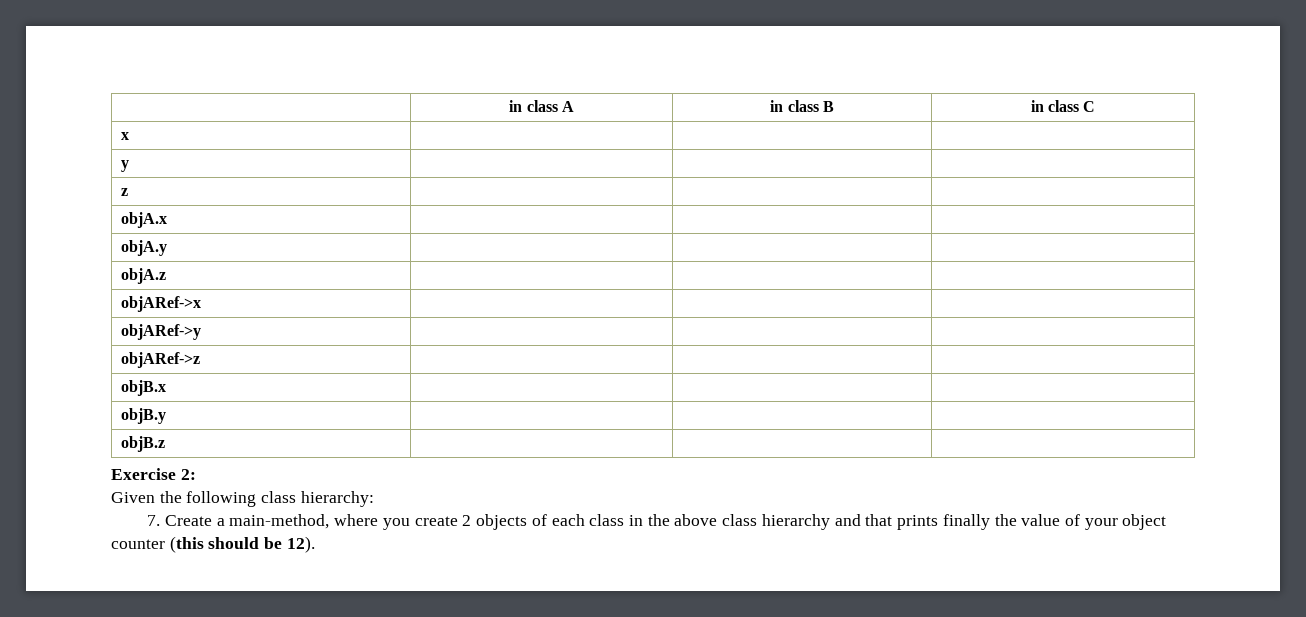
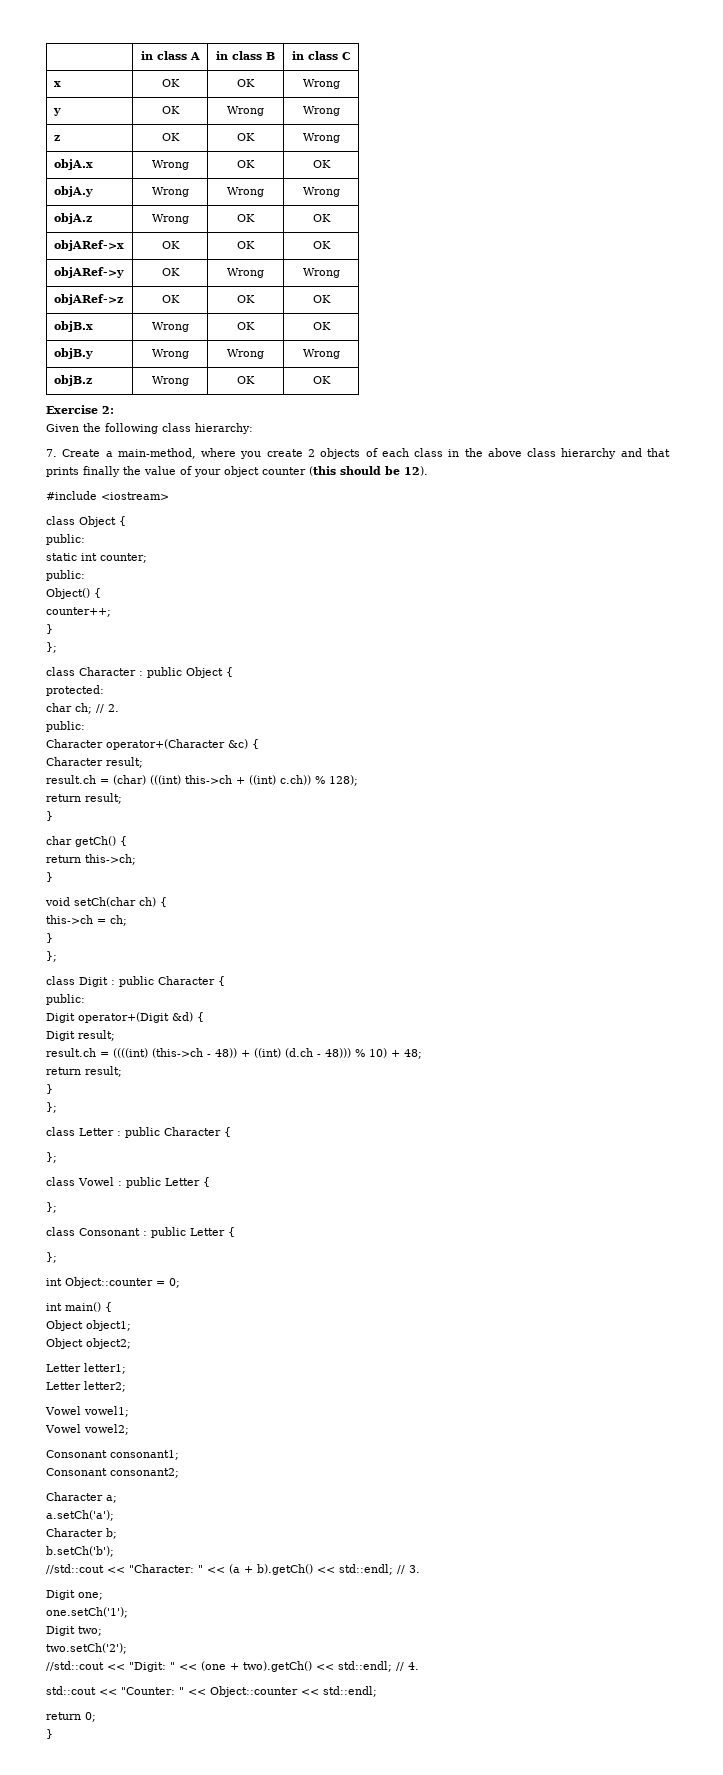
[121,160,130,172] [121,188,129,196] [121,212,168,228] [121,240,168,256] [121,268,167,284] [121,296,202,312] [121,324,202,340] [121,352,201,368] [121,380,167,396] [121,408,167,424] [121,436,166,452] | | // y | | | // z | | | // objA.x | | | // objA.y | | | // objA.z | | | // objARef->x | | | // objARef->y | | | // objARef->z | | | // objB.x | | | // objB.y | | | // objB.z | | | -> [161,79,180,87] [237,79,255,87] [302,79,340,89] [52,108,61,116] [161,106,180,114] [227,106,264,116] [302,106,340,116] [53,135,60,141] [161,133,180,141] [237,133,255,141] [302,133,340,143] [53,159,93,170] [151,160,189,170] [237,160,255,168] [312,160,331,168] [53,186,93,197] [151,187,189,197] [227,187,264,197] [302,187,340,197] [53,213,92,224] [151,214,189,224] [237,214,255,222] [312,214,331,222] [53,240,124,251] [161,241,180,249] [237,241,255,249] [312,241,331,249] [53,267,124,278] [161,268,180,276] [227,268,264,278] [302,268,340,278] [53,294,123,305] [161,295,180,303] [237,295,255,303] [312,295,331,303] [53,321,93,332] [151,322,189,332] [237,322,255,330] [312,322,331,330] [53,348,93,359] [151,349,189,359] [227,349,264,359] [302,349,340,359] [53,375,92,386] [151,376,189,386] [237,376,255,384] [312,376,331,384] OK | OK | Wrong // y | OK | Wrong | Wrong // z | OK | OK | Wrong // objA.x | Wrong | OK | OK // objA.y | Wrong | Wrong | Wrong // objA.z | Wrong | OK | OK // objARef->x | OK | OK | OK // objARef->y | OK | Wrong | Wrong // objARef->z | OK | OK | OK // objB.x | Wrong | OK | OK // objB.y | Wrong | Wrong | Wrong // objB.z | Wrong | OK | OK
(315, 544) none -> [46,491,169,500] [46,516,126,527] [46,534,85,545] [46,553,147,563] [46,570,85,581] [46,588,101,599] [46,607,111,617] [46,624,53,634] [46,642,57,653] [46,667,233,678] [46,685,104,696] [46,703,119,714] [46,721,85,732] [46,739,259,750] [46,757,143,768] [46,775,358,786] [46,793,122,804] [46,811,53,821] [46,836,127,847] [46,854,136,865] [46,872,53,882] [45,897,167,907] [46,915,127,926] [46,933,53,943] [46,951,57,962] [46,976,225,987] [46,994,85,1005] [46,1012,204,1023] [46,1030,115,1041] [46,1048,422,1059] [46,1066,122,1077] [46,1084,53,1094] [46,1102,57,1113] [46,1127,231,1138] [46,1152,57,1163] [46,1177,210,1188] [46,1202,57,1213] [46,1227,235,1238] [46,1252,57,1263] [46,1277,180,1288] [46,1302,112,1312] [46,1320,131,1331] [46,1338,131,1349] [46,1363,126,1374] [46,1381,126,1392] [45,1406,129,1417] [45,1424,129,1435] [46,1450,179,1460] [46,1468,179,1478] [46,1492,117,1503] [46,1510,114,1521] [46,1528,117,1539] [46,1546,114,1557] [46,1564,420,1575] [46,1590,103,1600] [46,1607,128,1618] [46,1626,102,1636] [46,1643,127,1654] [46,1661,419,1672] [46,1686,377,1697] [46,1712,96,1722] [46,1729,53,1739] // #include <iostream> // class Object { // public: // static int counter; // public: // Object() { // counter++; // } // }; // class Character : public Object { // protected: // char ch; // 2. // public: // Character operator+(Character &c) { // Character result; // result.ch = (char) (((int) this->ch + ((int) c.ch)) % 128); // return result; // } // char getCh() { // return this->ch; // } // void setCh(char ch) { // this->ch = ch; // } // }; // class Digit : public Character { // public: // Digit operator+(Digit &d) { // Digit result; // result.ch = ((((int) (this->ch - 48)) + ((int) (d.ch - 48))) % 10) + 48; // return result; // } // }; // class Letter : public Character { // }; // class Vowel : public Letter { // }; // class Consonant : public Letter { // }; // int Object::counter = 0; // int main() { // Object object1; // Object object2; // Letter letter1; // Letter letter2; // Vowel vowel1; // Vowel vowel2; // Consonant consonant1; // Consonant consonant2; // Character a; // a.setCh('a'); // Character b; // b.setCh('b'); // //std::cout << "Character: " << (a + b).getCh() << std::endl; // 3. // Digit one; // one.setCh('1'); // Digit two; // two.setCh('2'); // //std::cout << "Digit: " << (one + two).getCh() << std::endl; // 4. // std::cout << "Counter: " << Object::counter << std::endl; // return 0; // }

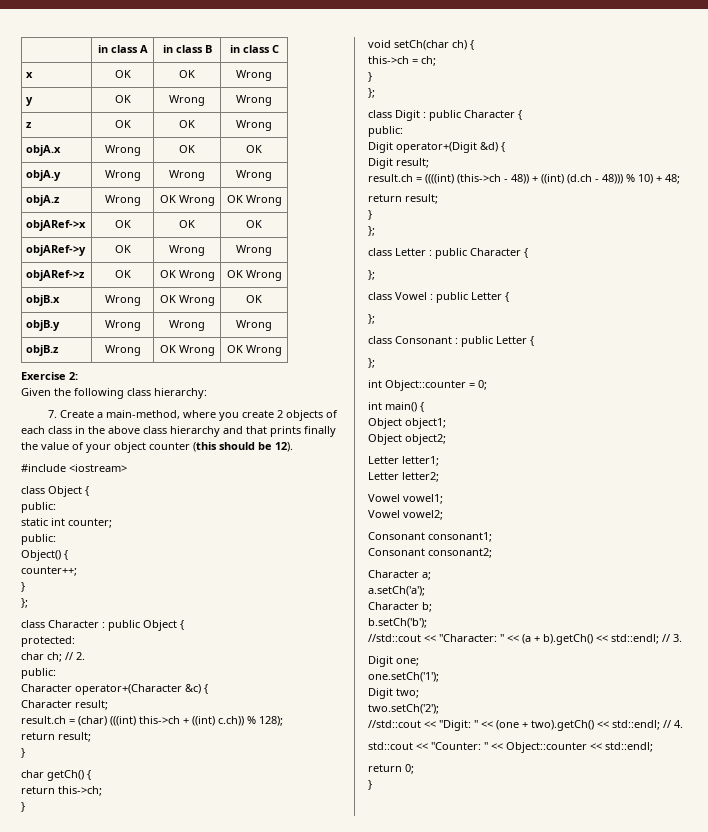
[312,214,331,222] | OK -> [178,195,215,206] [226,195,282,206] Wrong | OK Wrong
[312,295,331,303] | OK -> [178,270,215,281] [226,270,282,281] Wrong | OK Wrong
(255, 326) none -> [178,295,215,306] Wrong
[312,376,331,384] | OK -> [178,345,215,356] [226,345,282,356] Wrong | OK Wrong

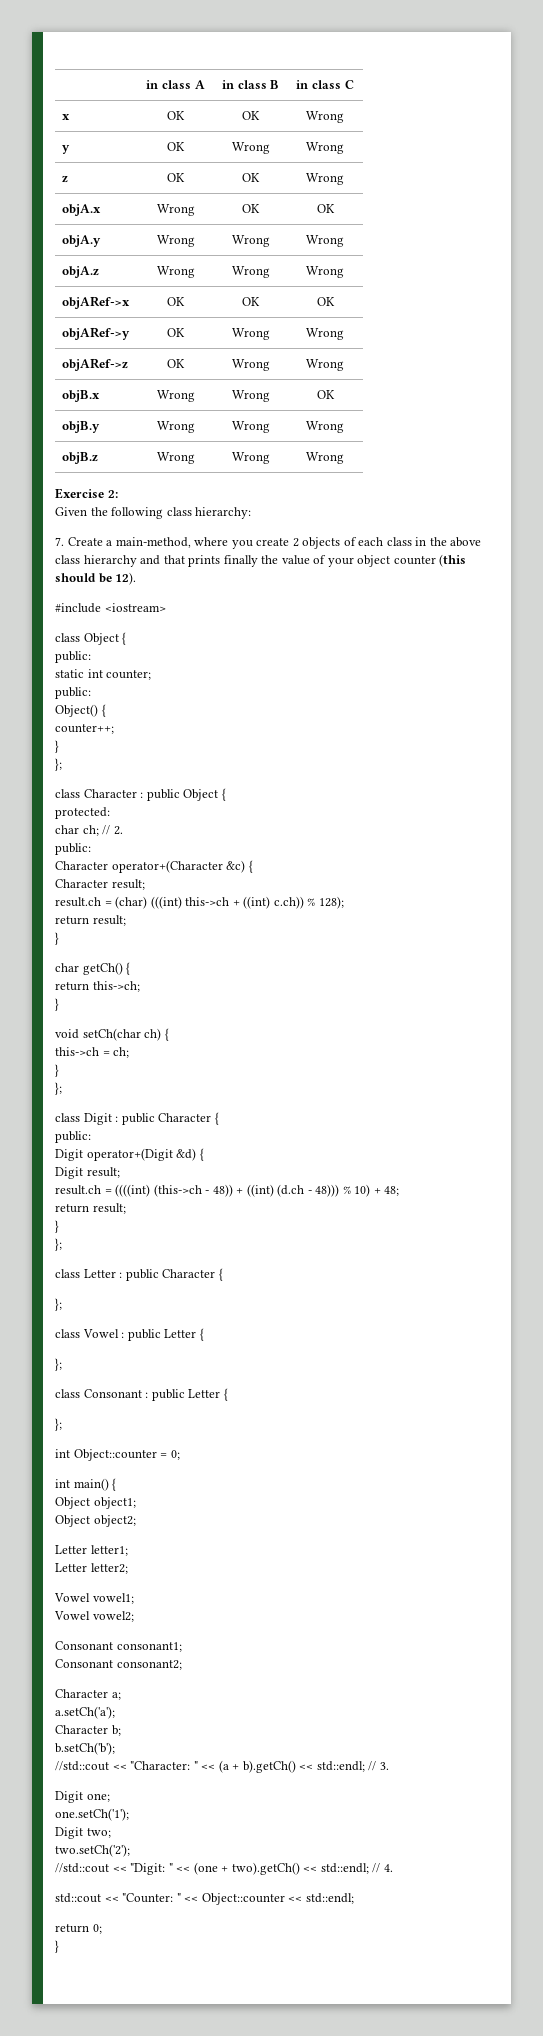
[159,195,215,206] [226,195,243,203] OK Wrong | OK -> [231,266,270,278] Wrong |
[159,270,215,281] [226,270,243,278] OK Wrong | OK -> [231,359,270,371] Wrong |
[159,295,176,303] OK -> (195, 396) none
[159,345,215,356] [226,345,243,353] OK Wrong | OK -> [231,452,270,464] Wrong |

